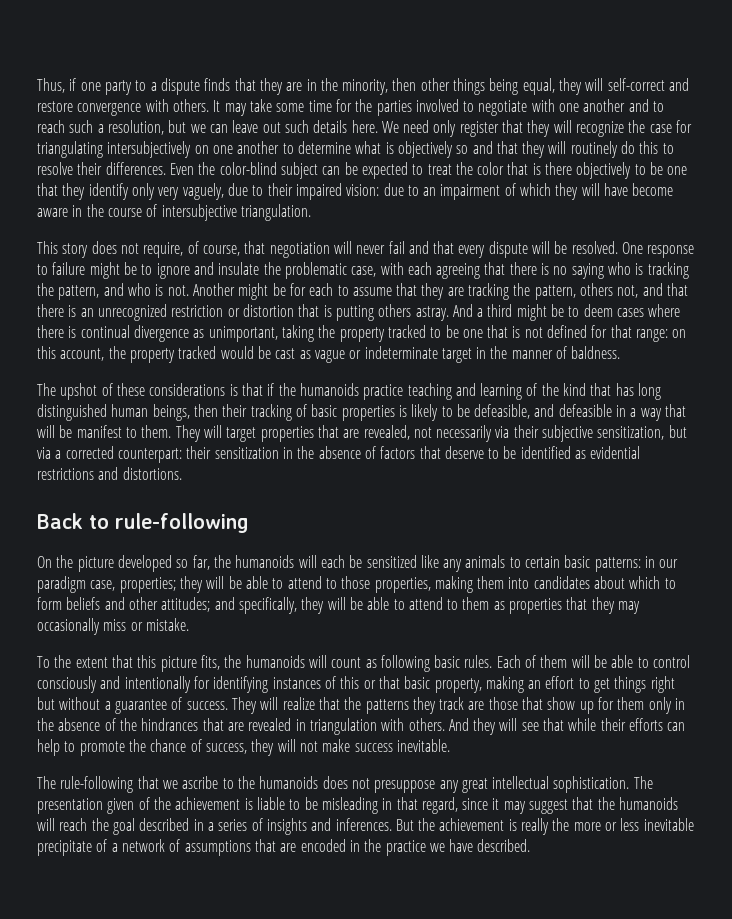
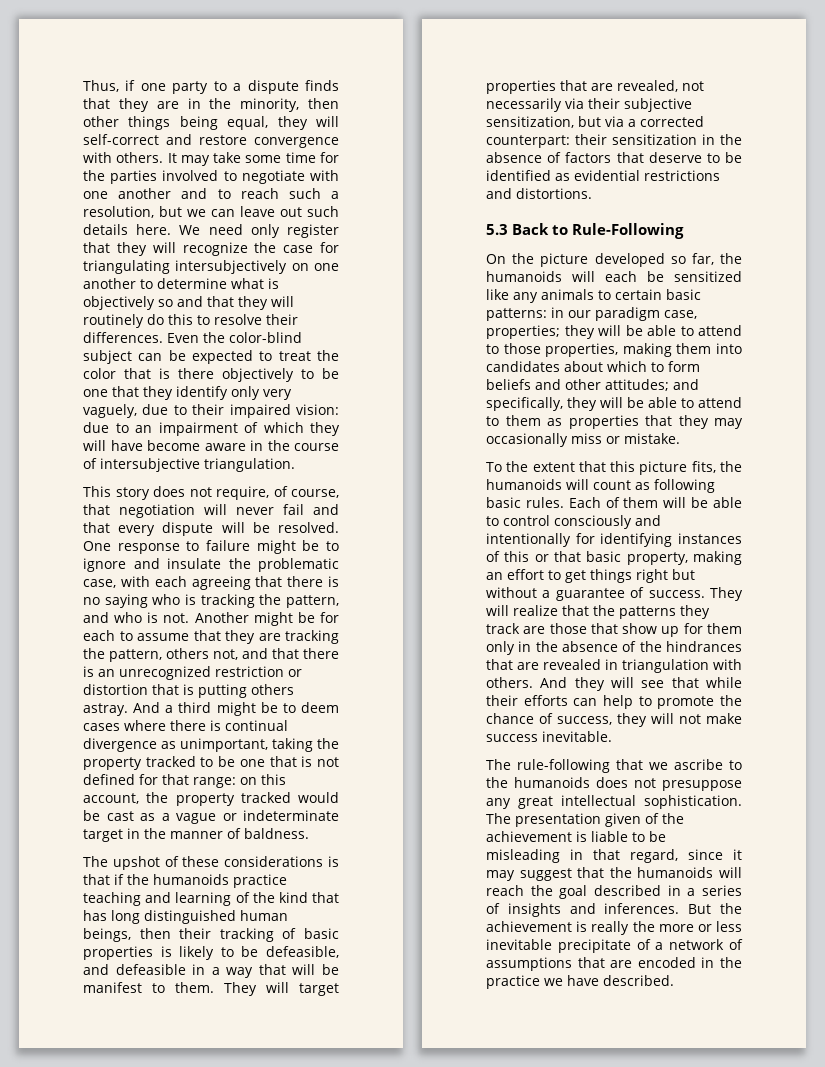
(311, 354) none -> [161,813,170,821] a
(182, 473) none -> [486,224,508,235] 5.3
[115,513,249,533] rule-following -> [572,223,685,239] Rule-Following

